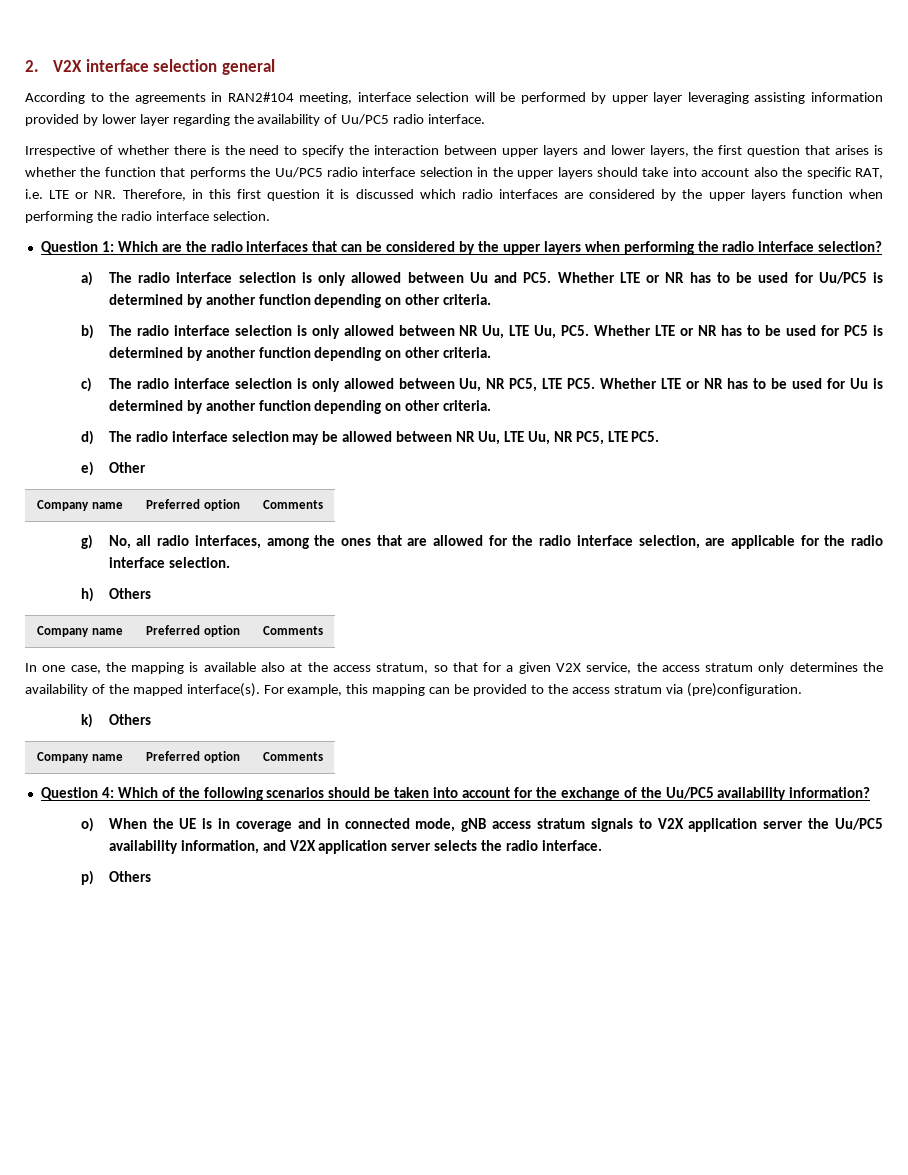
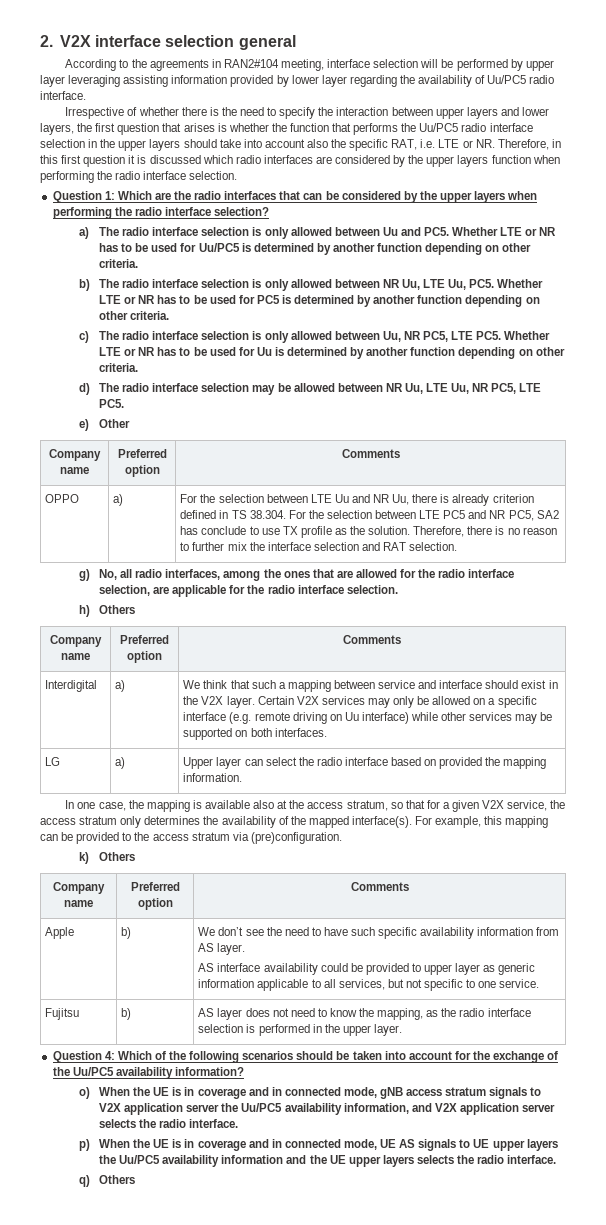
(323, 504) none -> [45,494,80,503] [113,494,124,506] [180,494,534,506] [180,510,559,521] [180,526,557,538] [180,542,458,551] // OPPO | a) | For the selection between LTE Uu and NR Uu, there is already criterion defined in TS 38.304. For the selection between LTE PC5 and NR PC5, SA2 has conclude to use TX profile as the solution. Therefore, there is no reason to further mix the interface selection and RAT selection.
(323, 630) none -> [45,680,98,692] [115,680,126,692] [183,680,558,692] [183,696,537,708] [183,712,553,724] [183,728,327,740] [45,757,61,766] [115,757,126,769] [183,757,547,769] [183,773,243,782] // Interdigital | a) | We think that such a mapping between service and interface should exist in the V2X layer. Certain V2X services may only be allowed on a specific interface (e.g. remote driving on Uu interface) while other services may be supported on both interfaces. // LG | a) | Upper layer can select the radio interface based on provided the mapping information.
(323, 756) none -> [45,927,75,939] [121,927,132,939] [198,927,560,939] [198,943,246,955] [198,963,536,975] [198,979,540,991] [45,1008,80,1020] [121,1008,132,1020] [198,1008,531,1020] [198,1024,402,1036] // Apple | b) | We don’t see the need to have such specific availability information from AS layer. // AS interface availability could be provided to upper layer as generic information applicable to all services, but not specific to one service. // Fujitsu | b) | AS layer does not need to know the mapping, as the radio interface selection is performed in the upper layer.
(94, 877) none -> [99,1139,558,1151] [99,1155,557,1167] [79,1175,91,1187] When the UE is in coverage and in connected mode, UE AS signals to UE upper layers the Uu/PC5 availability information and the UE upper layers selects the radio interface. // q)

